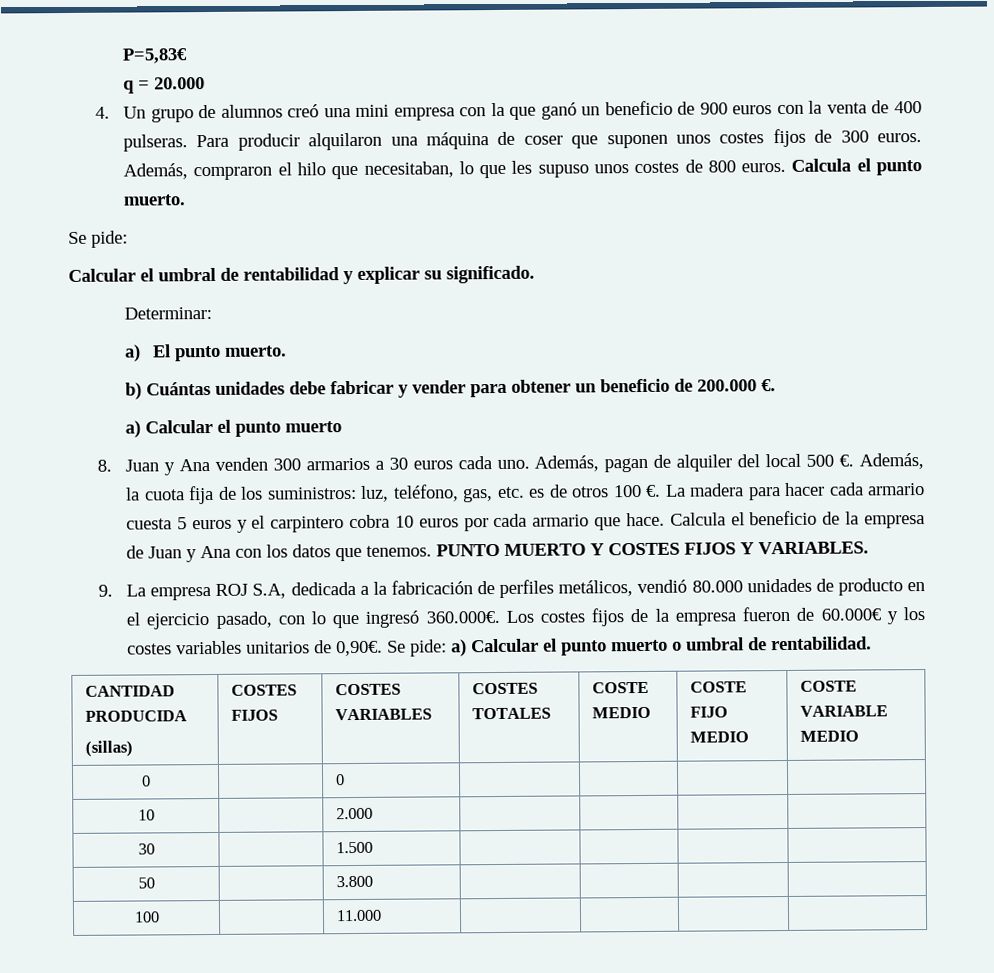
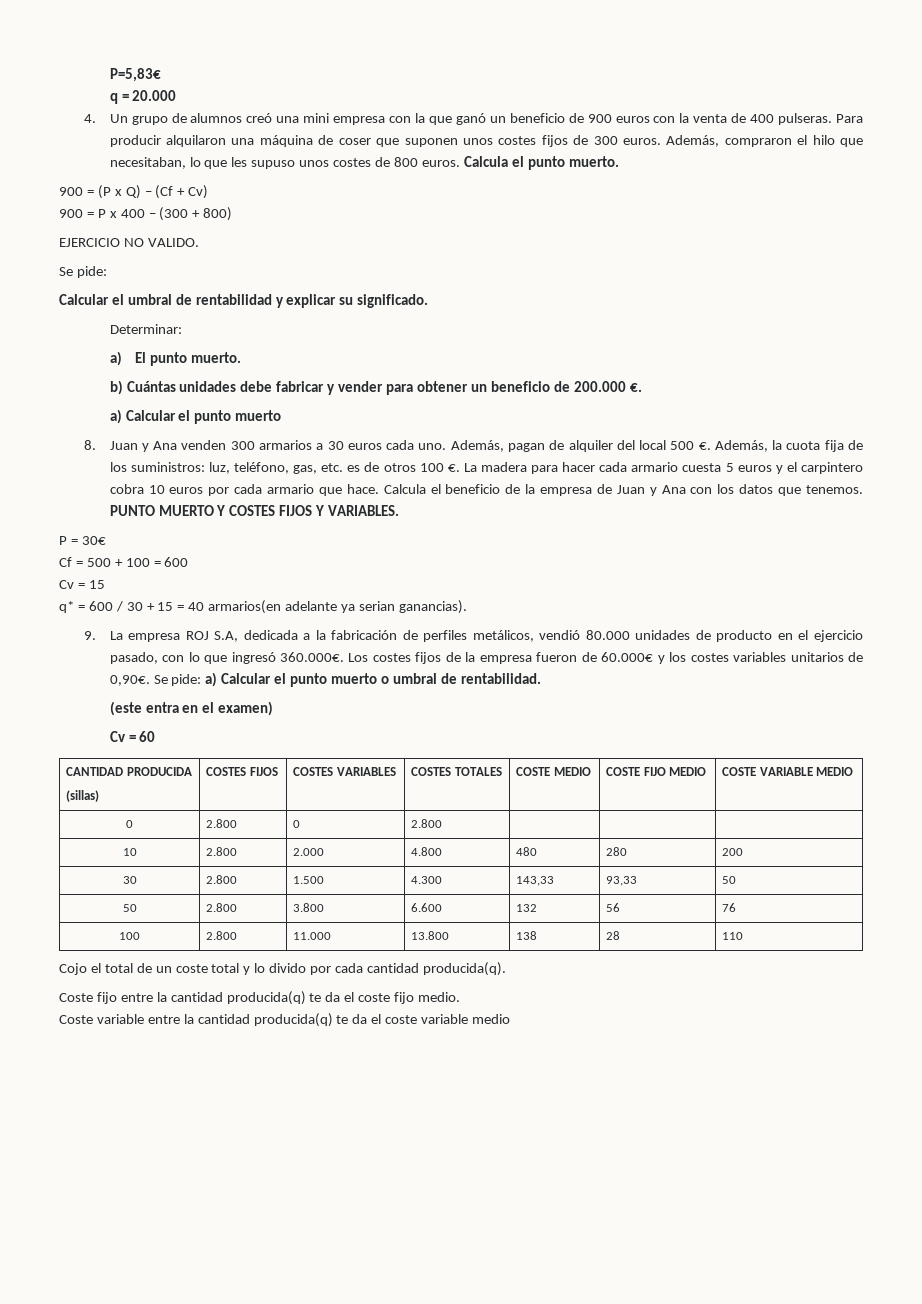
(187, 200) none -> [59,185,209,199] [59,207,233,221] [59,238,199,247] // 900 = (P x Q) – (Cf + Cv) // 900 = P x 400 – (300 + 800) // EJERCICIO NO VALIDO.
(870, 548) none -> [59,536,106,545] [59,557,189,567] [59,580,105,589] [59,600,467,614] // P = 30€ // Cf = 500 + 100 = 600 // Cv = 15 // q* = 600 / 30 + 15 = 40 armarios(en adelante ya serian ganancias).
(873, 643) none -> [109,701,274,716] [109,731,156,742] // (este entra en el examen) // Cv = 60
[336,774,346,786] | 0 | -> [206,819,238,828] [293,820,301,828] [411,819,443,828] 2.800 | 0 | 2.800
(155, 815) none -> [206,847,238,856] 2.800
(374, 813) | | | -> [411,847,443,856] [516,847,538,856] [606,847,628,856] [722,848,744,856] 4.800 | 480 | 280 | 200
(155, 849) none -> [206,875,238,884] 2.800
(374, 847) | | | -> [411,876,443,884] [516,876,555,886] [606,876,638,886] [722,876,737,884] 4.300 | 143,33 | 93,33 | 50
(155, 883) none -> [206,903,238,912] 2.800
(374, 881) | | | -> [411,903,443,912] [516,904,538,912] [606,903,621,912] [722,903,737,912] 6.600 | 132 | 56 | 76
(160, 917) none -> [206,931,238,940] 2.800
(383, 915) | | | -> [411,931,450,940] [516,931,538,940] [606,931,621,940] [722,932,744,940] [59,962,506,976] [59,991,461,1005] [59,1013,511,1027] 13.800 | 138 | 28 | 110 // Cojo el total de un coste total y lo divido por cada cantidad producida(q). // Coste fijo entre la cantidad producida(q) te da el coste fijo medio. // Coste variable entre la cantidad producida(q) te da el coste variable medio

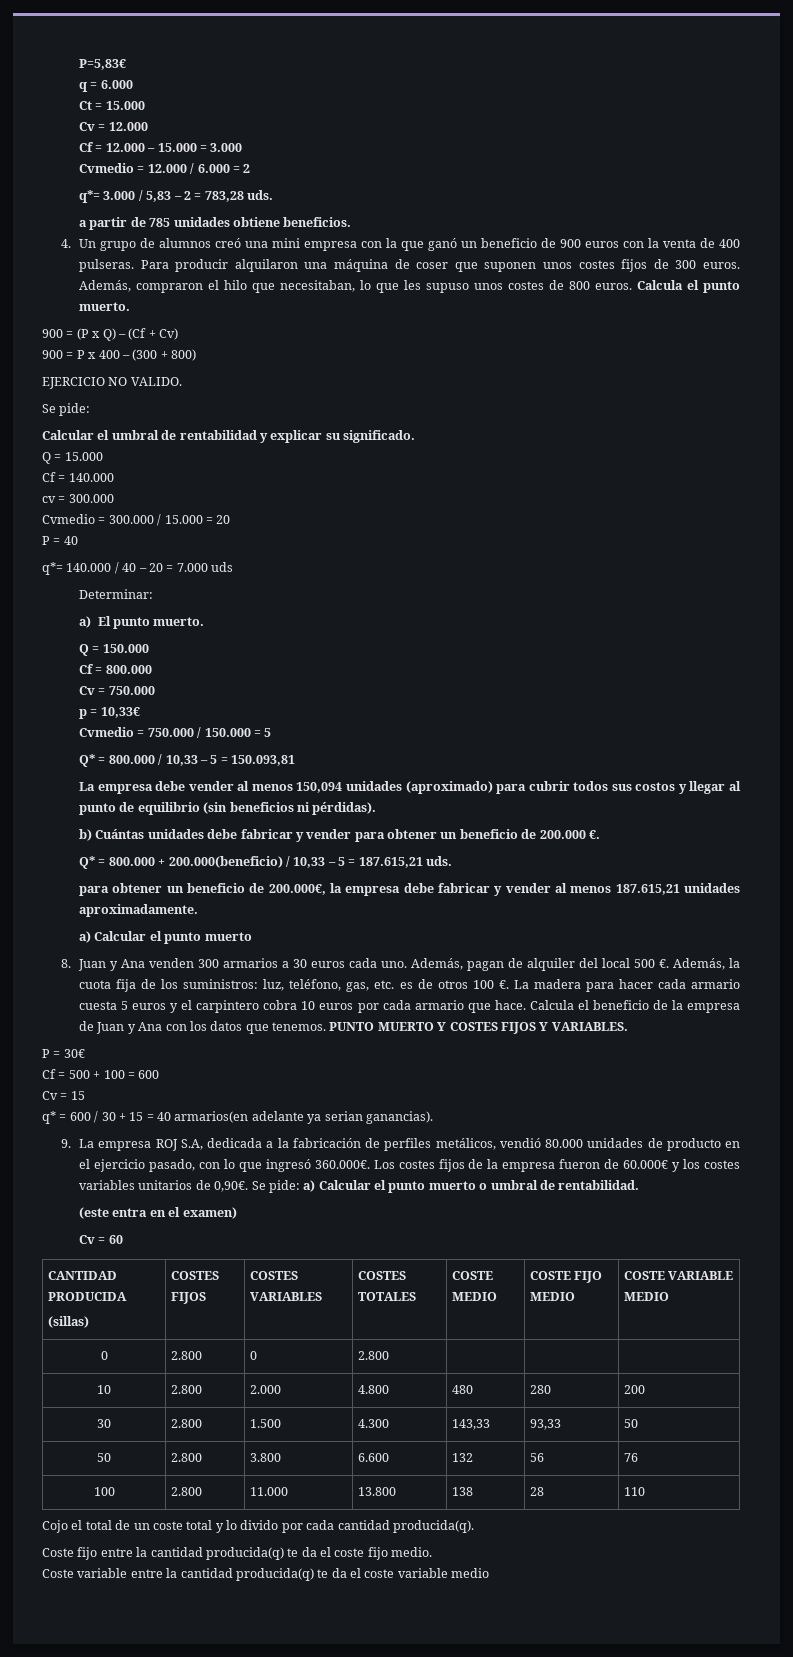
[132,90,177,101] 20.000 -> [100,80,133,89] [79,101,145,110] [79,122,148,131] [79,142,243,152] [79,163,251,174] [79,190,274,203] [79,217,352,230] 6.000 // Ct = 15.000 // Cv = 12.000 // Cf = 12.000 – 15.000 = 3.000 // Cvmedio = 12.000 / 6.000 = 2 // q*= 3.000 / 5,83 – 2 = 783,28 uds. // a partir de 785 unidades obtiene beneficios.
(429, 301) none -> [42,452,103,464] [42,472,114,482] [42,494,114,503] [42,514,231,526] [42,536,78,545] [42,562,233,575] // Q = 15.000 // Cf = 140.000 // cv = 300.000 // Cvmedio = 300.000 / 15.000 = 20 // P = 40 // q*= 140.000 / 40 – 20 = 7.000 uds
(241, 357) none -> [79,644,149,656] [79,664,152,674] [79,686,155,695] [79,707,140,719] [79,727,272,738] [79,754,296,767] [79,781,741,794] [79,802,377,815] // Q = 150.000 // Cf = 800.000 // Cv = 750.000 // p = 10,33€ // Cvmedio = 750.000 / 150.000 = 5 // Q* = 800.000 / 10,33 – 5 = 150.093,81 // La empresa debe vender al menos 150,094 unidades (aproximado) para cubrir todos sus costos y llegar al punto de equilibrio (sin beneficios ni pérdidas).
(642, 387) none -> [79,856,453,869] [79,883,741,896] [79,904,199,917] // Q* = 800.000 + 200.000(beneficio) / 10,33 – 5 = 187.615,21 uds. // para obtener un beneficio de 200.000€, la empresa debe fabricar y vender al menos 187.615,21 unidades aproximadamente.

